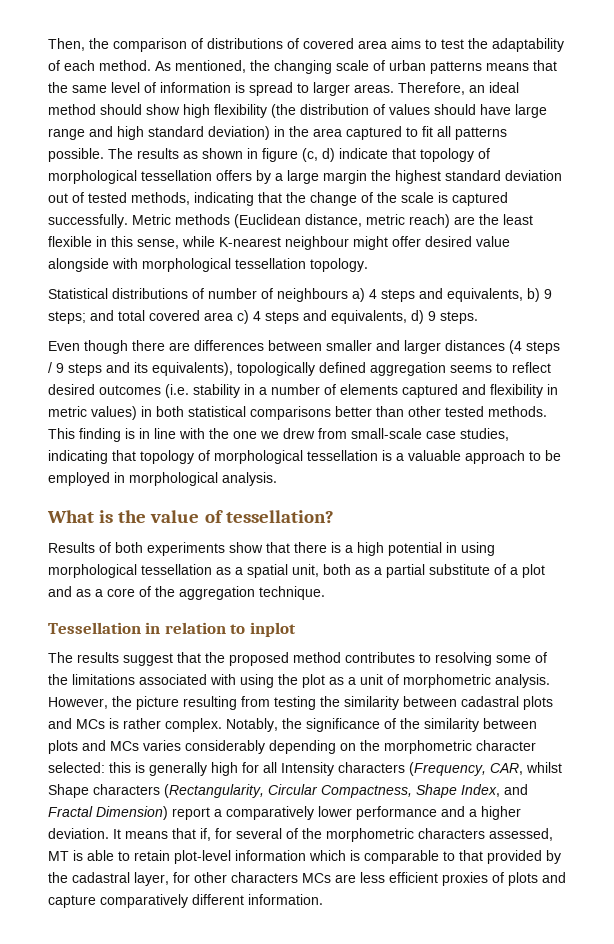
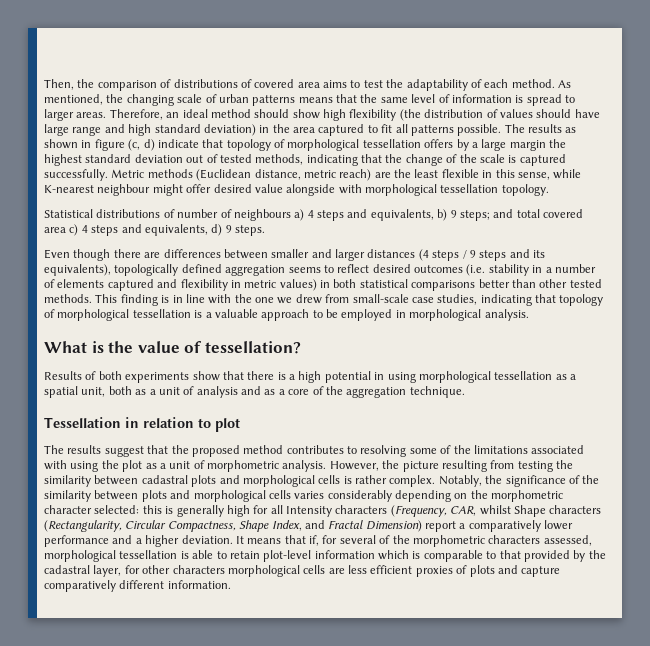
[386,564,545,578] partial substitute of a plot -> [158,386,238,398] unit of analysis
[249,622,296,637] inplot -> [215,418,240,432] plot
[76,719,105,729] MCs -> [242,475,341,487] morphological cells
[110,741,139,751] MCs -> [193,490,291,502] morphological cells
[48,851,69,861] MT -> [44,550,178,562] morphological tessellation
[302,873,331,883] MCs -> [227,565,326,577] morphological cells

